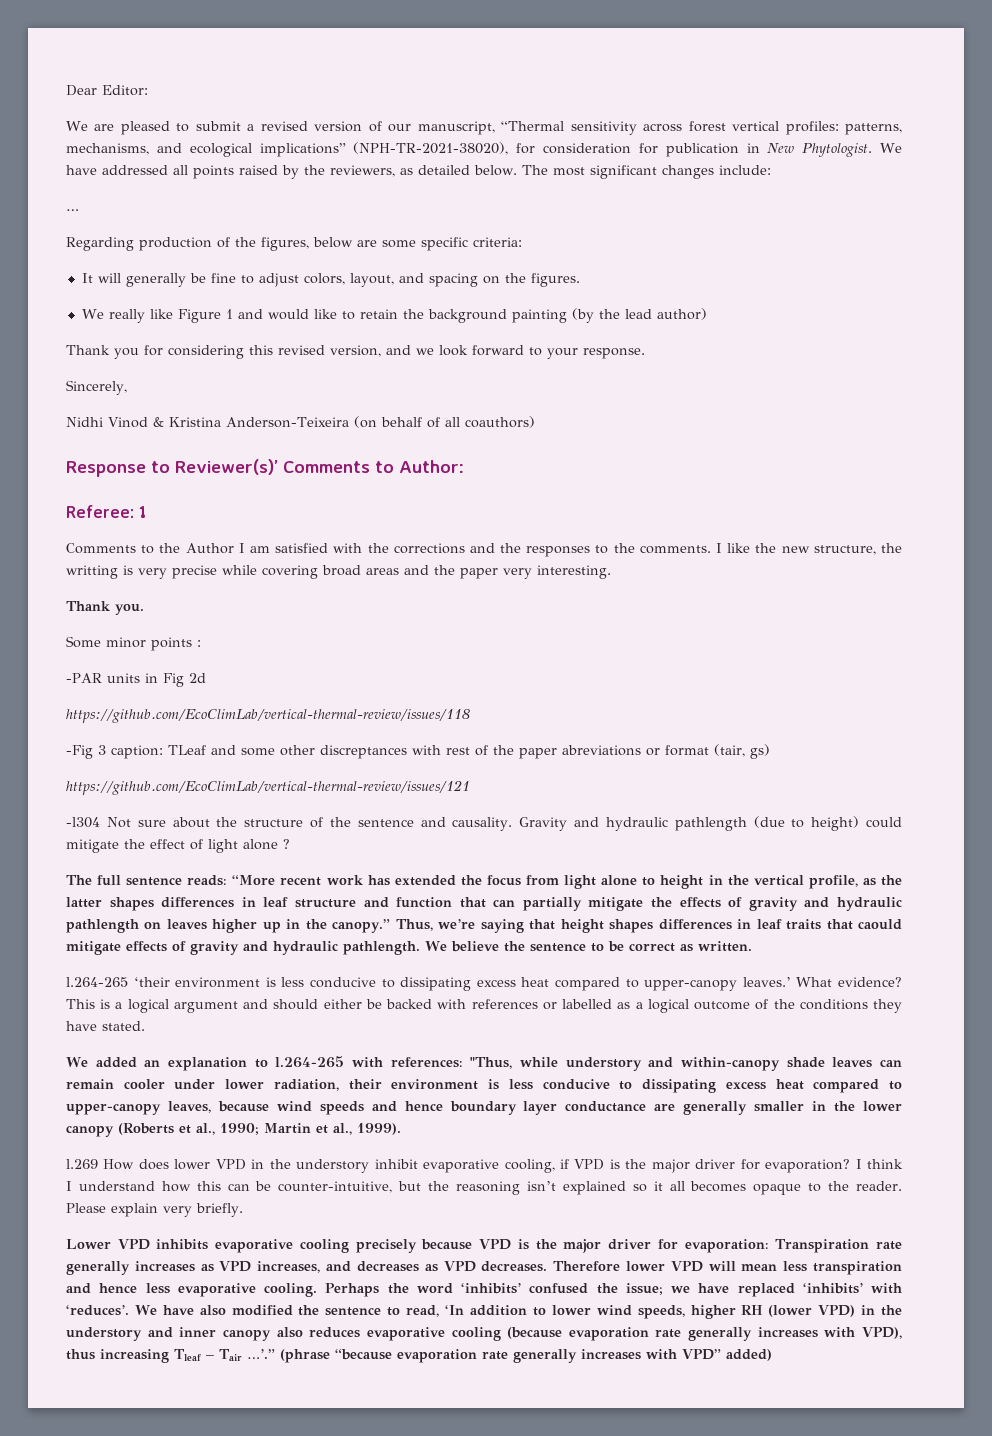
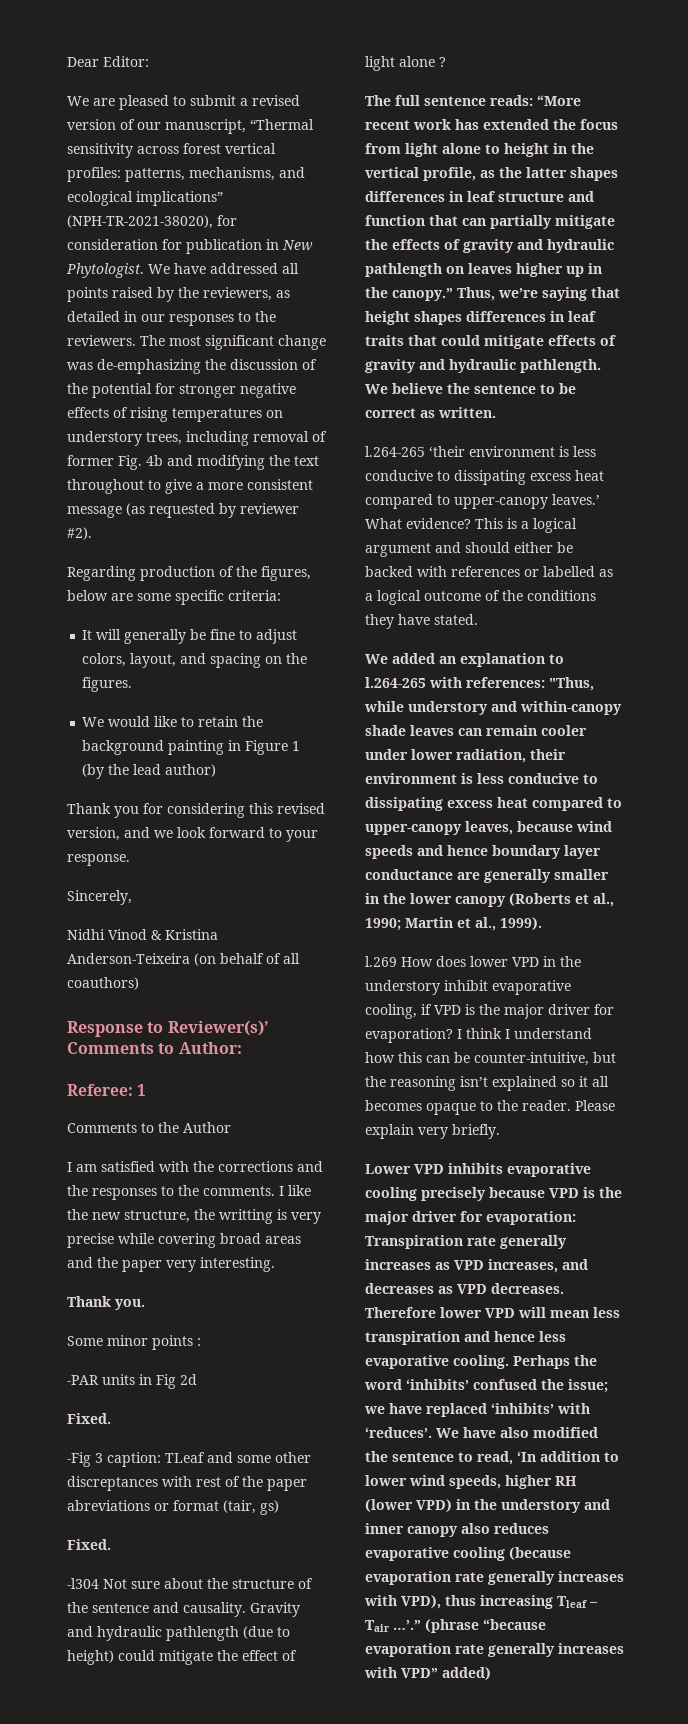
[474,165,771,179] [66,209,79,211] below. The most significant changes include: // … -> [124,311,276,326] [67,335,326,350] [67,359,317,374] [67,383,296,398] [67,407,283,422] [67,431,327,446] [67,455,319,470] [67,479,313,494] [67,503,299,518] [67,527,92,540] in our responses to the reviewers. The most significant change was de-emphasizing the discussion of the potential for stronger negative effects of rising temperatures on understory trees, including removal of former Fig. 4b and modifying the text throughout to give a more consistent message (as requested by reviewer #2).
[108,309,263,323] really like Figure 1 and -> (105, 722) none
(567, 316) none -> [228,740,301,755] in Figure 1
(234, 548) none -> (231, 1127) //
[66,709,470,723] https://github.com/EcoClimLab/vertical-thermal-review/issues/118 -> [67,1413,111,1424] Fixed.
[66,780,470,795] https://github.com/EcoClimLab/vertical-thermal-review/issues/121 -> [67,1539,111,1550] Fixed.
[858,919,903,930] caould -> [441,335,480,346] could

